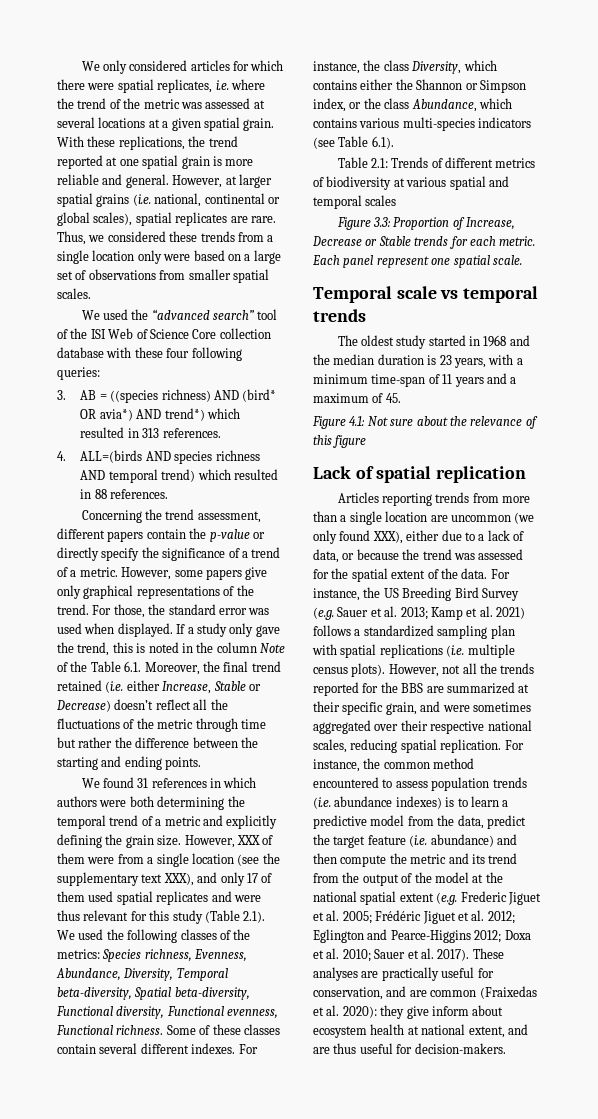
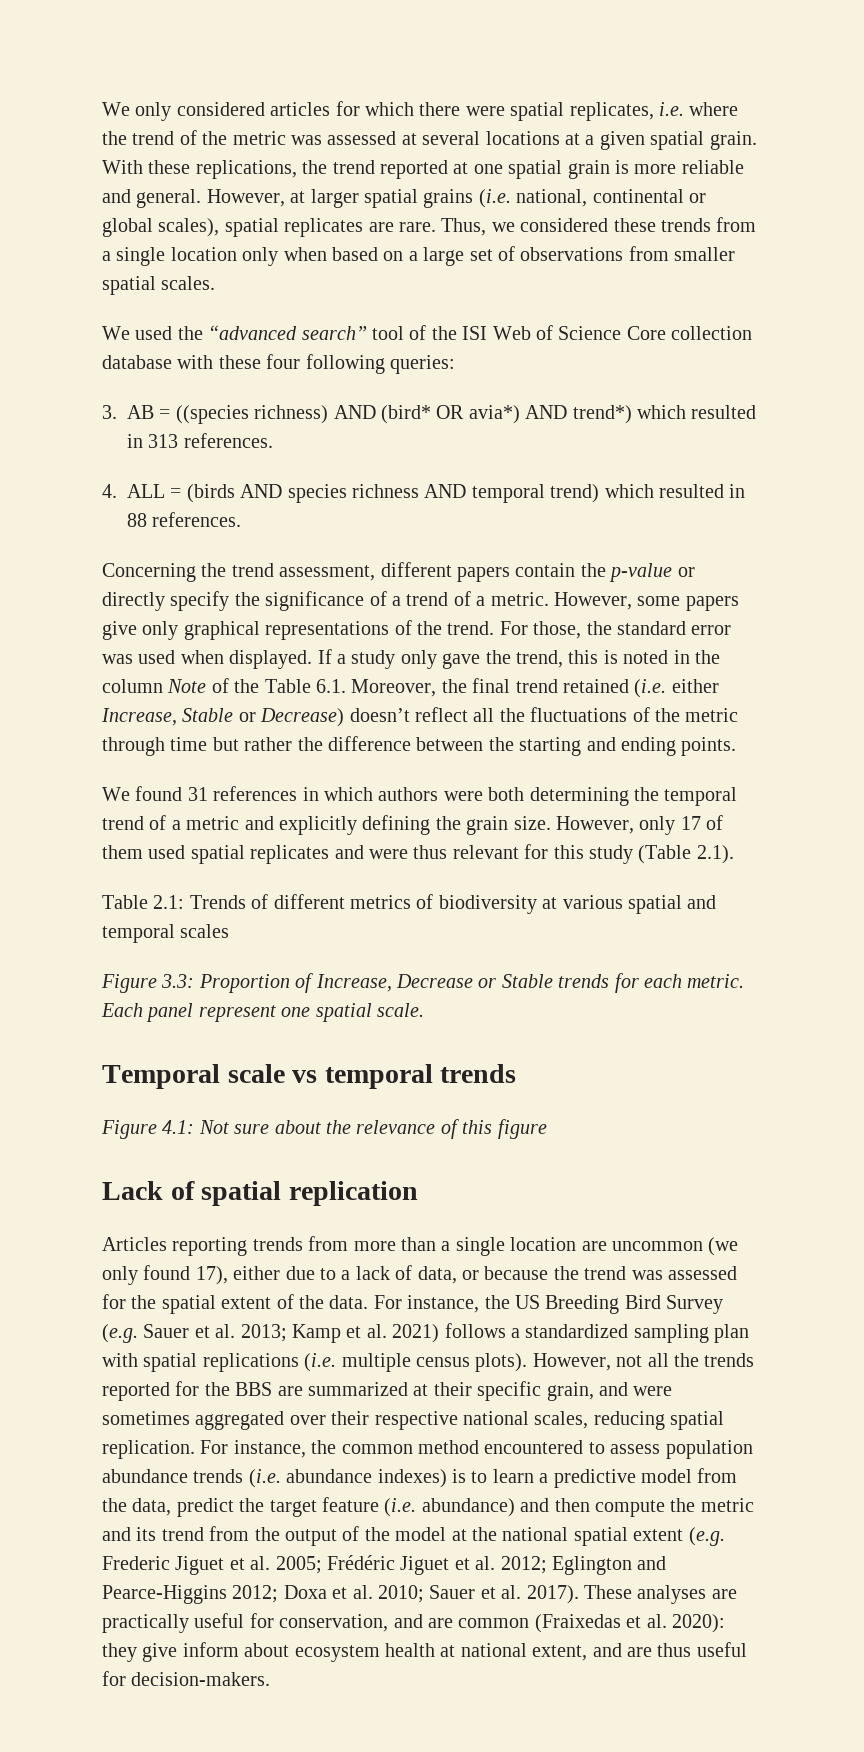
[163,254,191,261] were -> [283,247,327,261] when
[80,450,143,463] ALL=(birds -> [127,484,235,503] ALL = (birds
[236,835,274,845] [57,853,280,867] [57,872,218,886] XXX of them were from a single location (see the supplementary text XXX), and -> (634, 825) none
[57,929,251,943] [57,949,248,962] [56,968,228,981] [57,987,250,1000] [56,1006,279,1019] [56,1024,280,1035] [57,1043,258,1054] [313,60,497,74] [313,79,526,93] [313,98,512,112] [313,117,532,131] [313,136,394,149] We used the following classes of the metrics: Species richness, Evenness, Abundance, Diversity, Temporal beta-diversity, Spatial beta-diversity, Functional diversity, Functional evenness, Functional richness. Some of these classes contain several different indexes. For instance, the class Diversity, which contains either the Shannon or Simpson index, or the class Abundance, which contains various multi-species indicators (see Table 6.1). -> (734, 854) none
[337,335,530,349] [313,354,523,368] [313,373,517,387] [313,393,401,403] // The oldest study started in 1968 and the median duration is 23 years, with a minimum time-span of 11 years and a maximum of 45. -> (517, 1073) none
[372,531,403,544] XXX), -> [195,1266,228,1285] 17),
(490, 784) none -> [102,1469,188,1483] abundance

